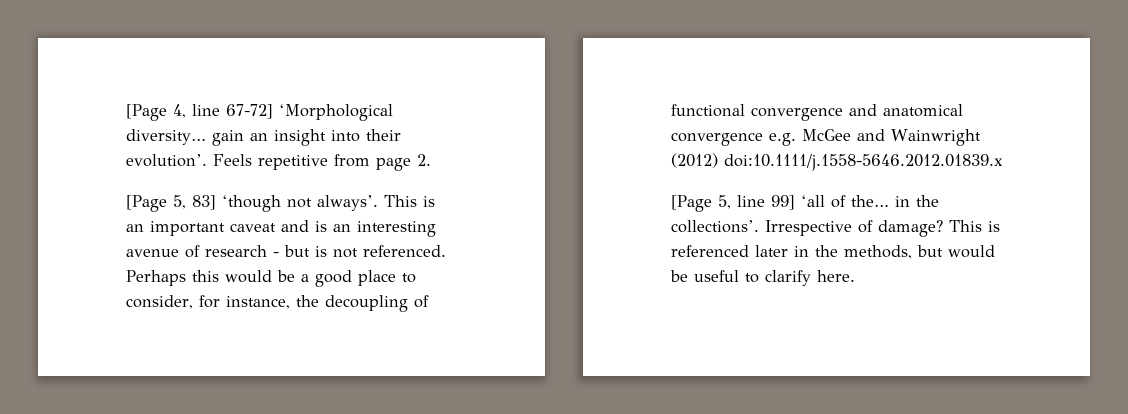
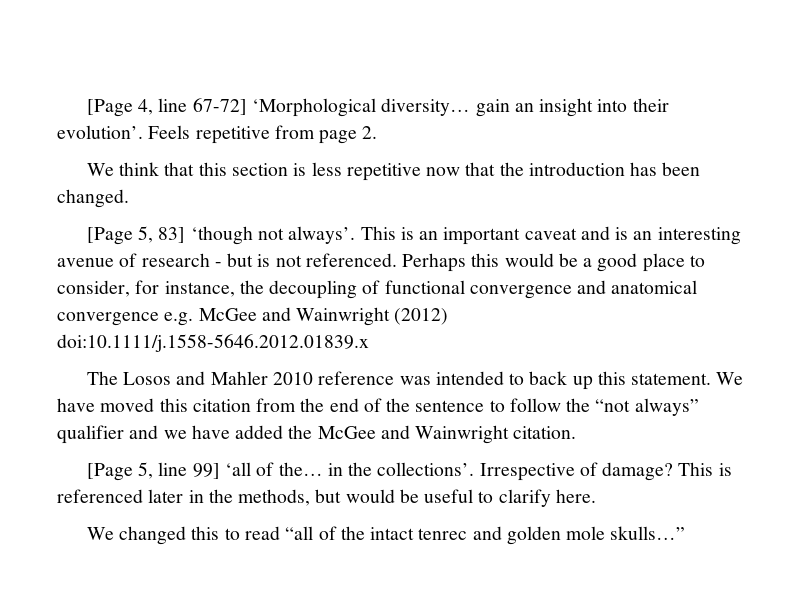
(431, 160) none -> [86,162,701,181] [57,189,129,208] // We think that this section is less repetitive now that the introduction has been changed.
(1003, 162) none -> [86,371,744,390] [57,398,699,416] [57,425,577,444] // The Losos and Mahler 2010 reference was intended to back up this statement. We have moved this citation from the end of the sentence to follow the “not always” qualifier and we have added the McGee and Wainwright citation.
(855, 276) none -> [86,526,686,545] // We changed this to read “all of the intact tenrec and golden mole skulls…”

